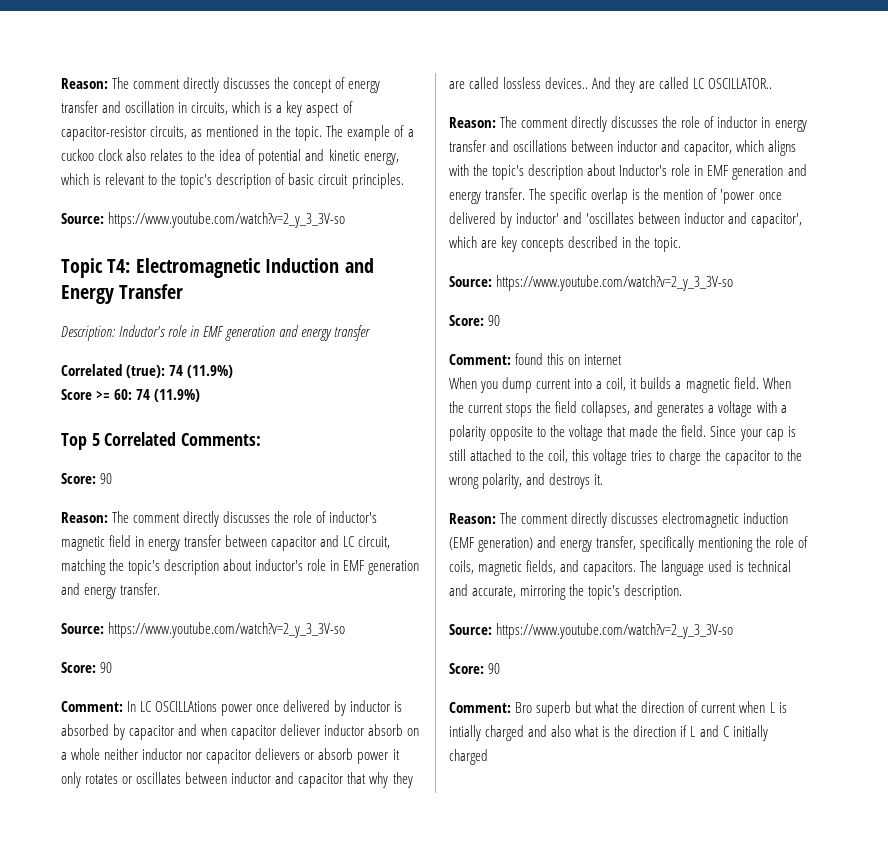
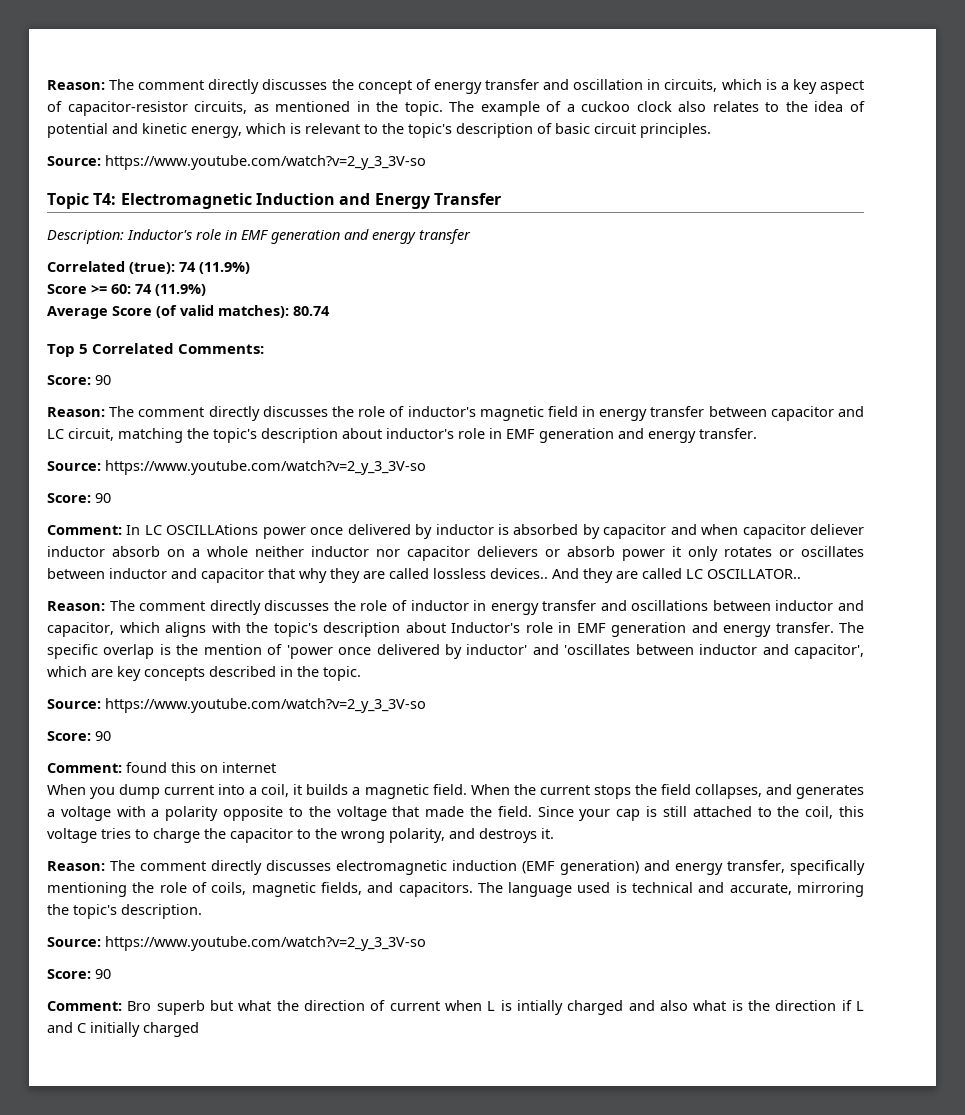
(201, 395) none -> [47,305,330,319] // Average Score (of valid matches): 80.74

